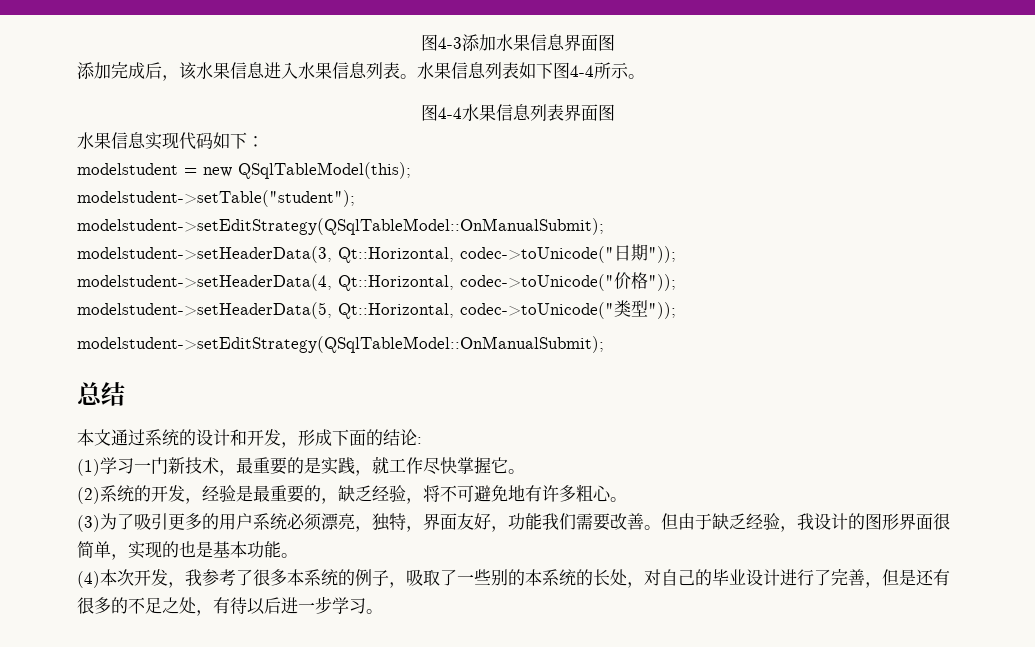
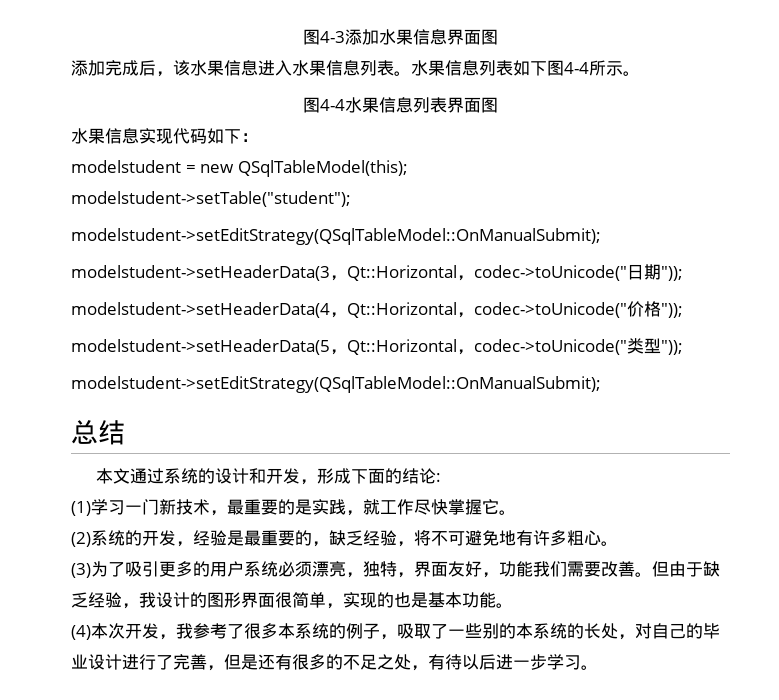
[77,246,454,263] modelstudent->setHeaderData(3, Qt::Horizontal, -> [71,265,474,281] modelstudent->setHeaderData(3，Qt::Horizontal，
[77,274,454,291] modelstudent->setHeaderData(4, Qt::Horizontal, -> [71,302,474,318] modelstudent->setHeaderData(4，Qt::Horizontal，
[77,302,454,319] modelstudent->setHeaderData(5, Qt::Horizontal, -> [71,339,474,355] modelstudent->setHeaderData(5，Qt::Horizontal，

